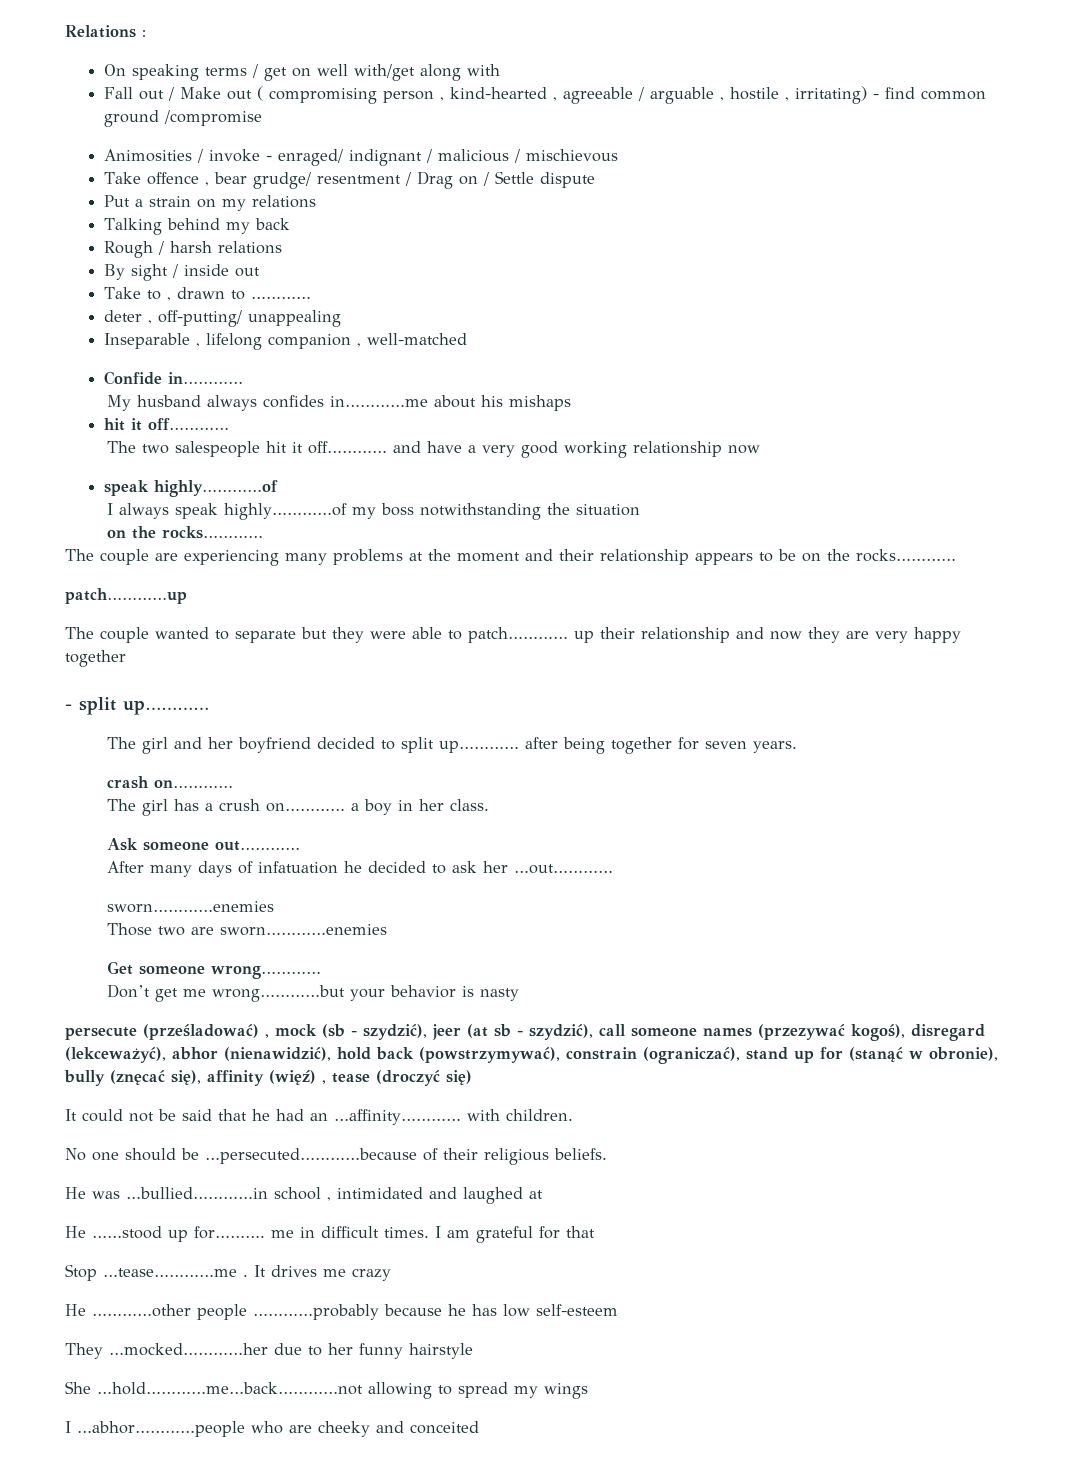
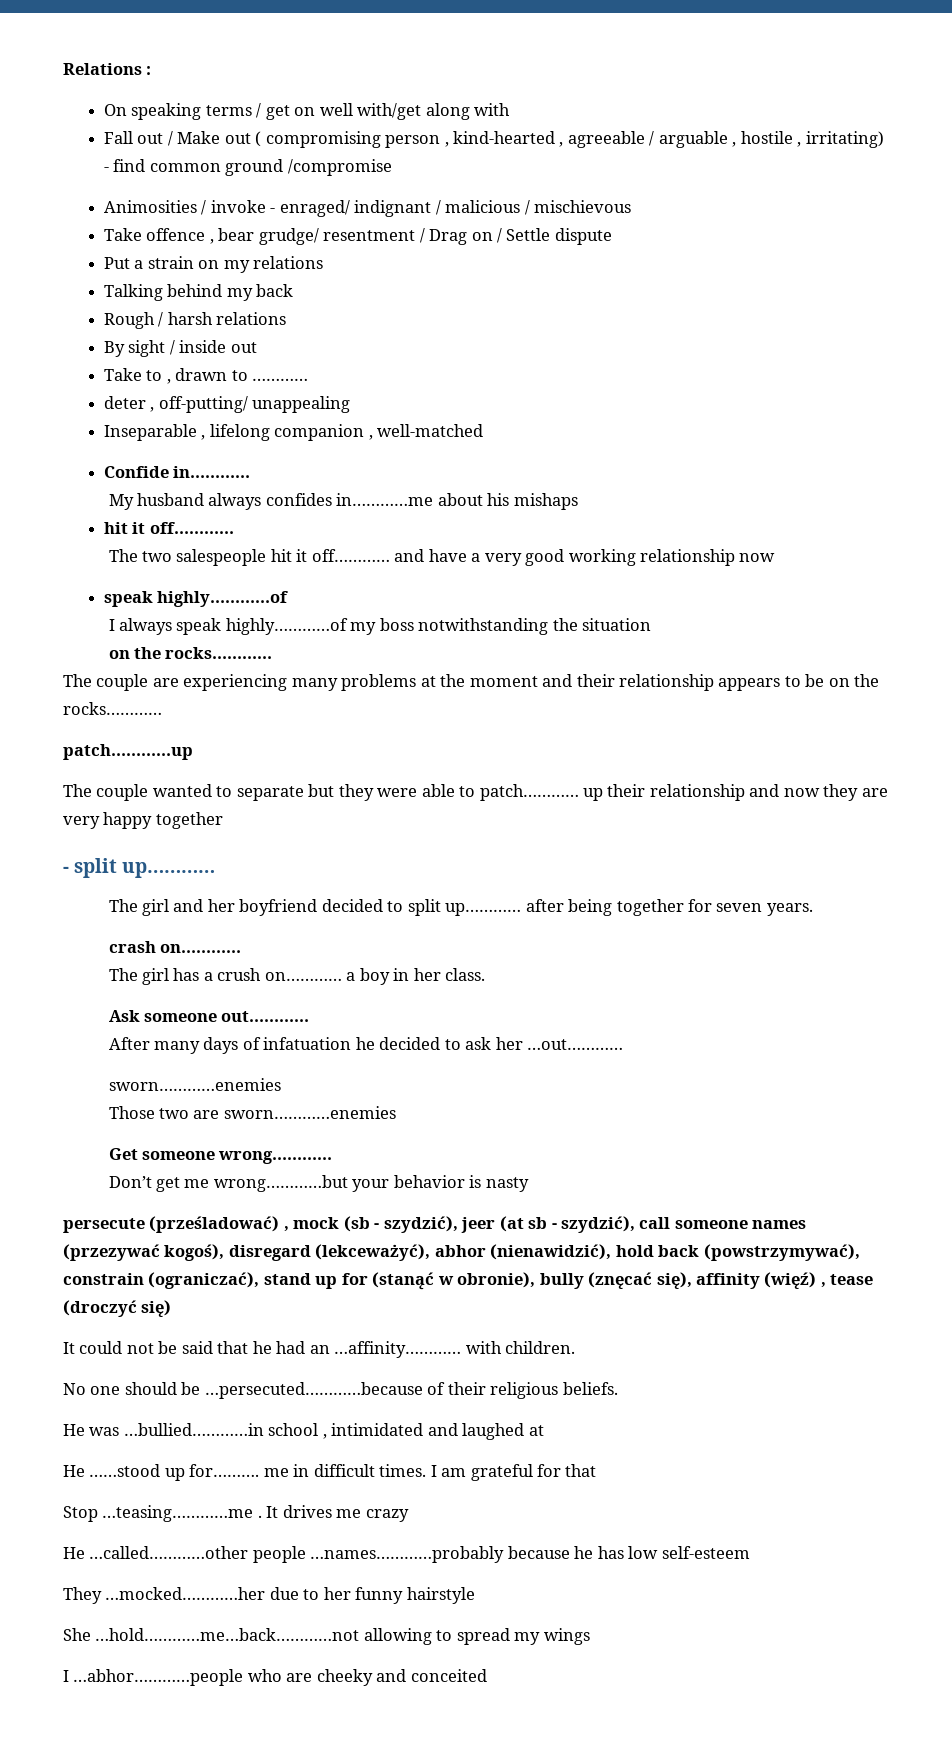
[103,1268,237,1277] …tease…………me -> [102,1505,254,1522] …teasing…………me
[92,1304,379,1320] …………other people …………probably -> [89,1546,505,1563] …called…………other people …names…………probably

